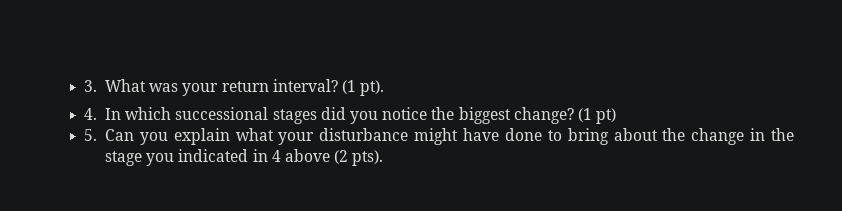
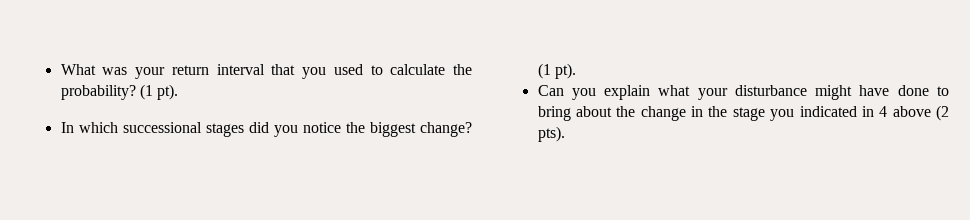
[84,80,98,92] 3. -> (60, 69) none
[272,79,385,96] [84,108,98,120] interval? (1 pt). // 4. -> [216,64,472,79] [60,84,179,100] interval that you used to calculate the probability? (1 pt). //
[596,108,617,124] [84,129,98,141] pt) // 5. -> [554,63,576,79] pt). //

